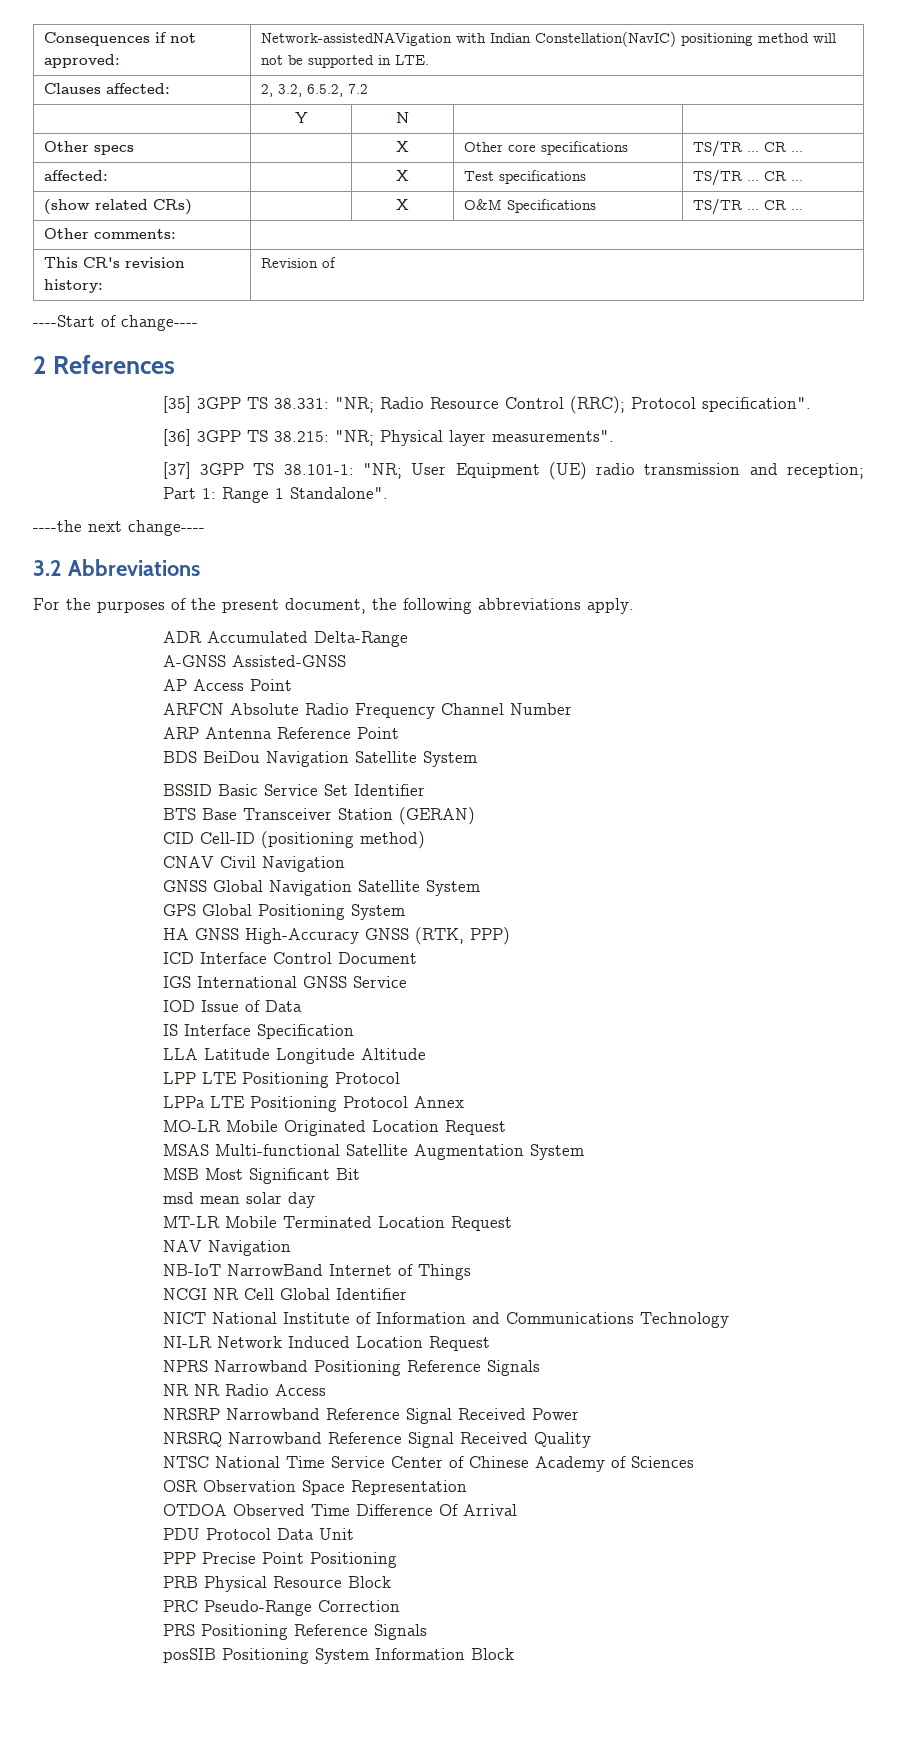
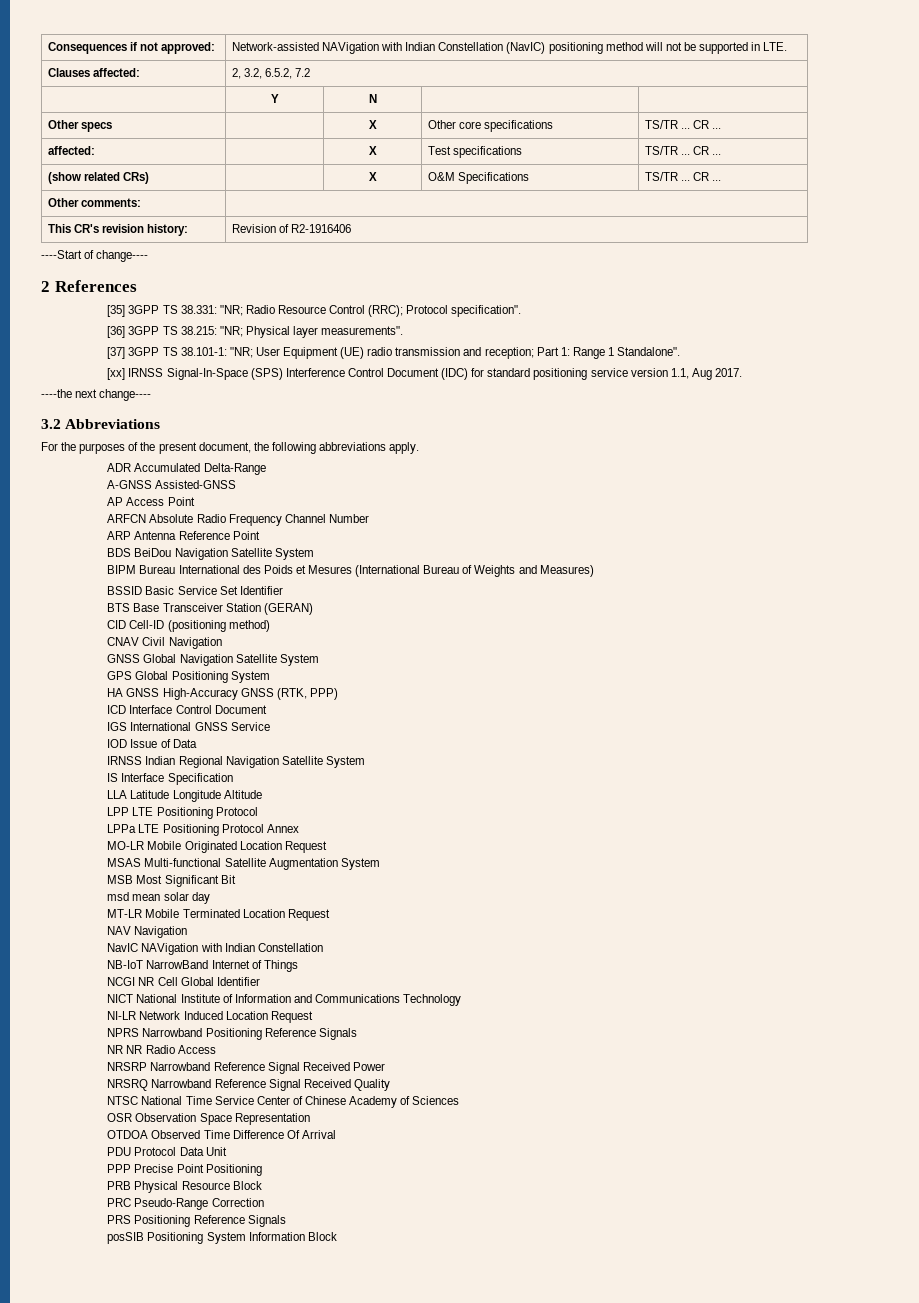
[261,31,677,47] Network-assistedNAVigation with Indian Constellation(NavIC) -> [231,42,546,54] Network-assisted NAVigation with Indian Constellation (NavIC)
(337, 262) none -> [291,224,352,233] R2-1916406
(388, 493) none -> [107,368,742,380] // [xx] IRNSS Signal-In-Space (SPS) Interference Control Document (IDC) for standard positioning service version 1.1, Aug 2017.
(477, 759) none -> [107,565,594,577] // BIPM Bureau International des Poids et Mesures (International Bureau of Weights and Measures)
(302, 1006) none -> [107,756,365,768] // IRNSS Indian Regional Navigation Satellite System
(291, 1248) none -> [107,943,323,955] // NavIC NAVigation with Indian Constellation

